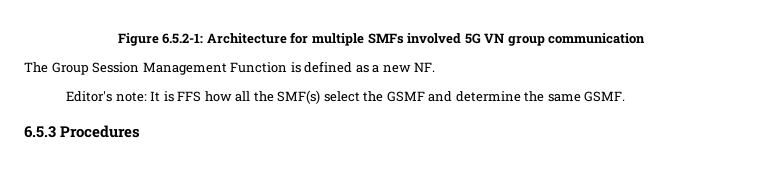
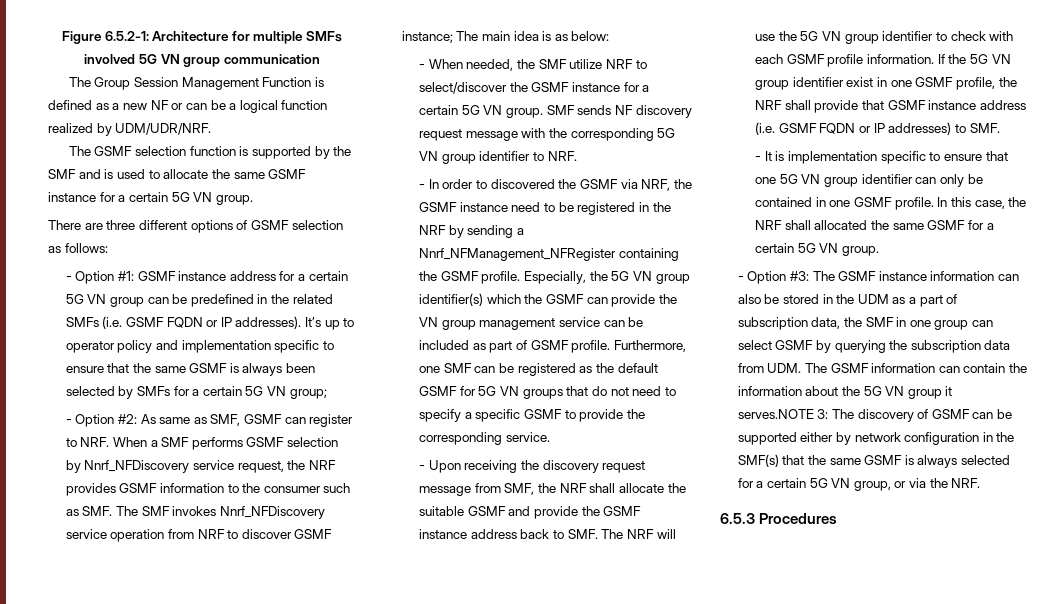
[414,62,436,72] [66,90,626,104] NF. // Editor's note: It is FFS how all the SMF(s) select the GSMF and determine the same GSMF. -> [150,100,328,113] [48,123,212,136] [68,146,352,159] [48,169,307,179] [48,192,253,205] [48,220,343,233] [48,243,108,253] [65,271,348,284] [65,294,333,307] [65,316,355,330] [65,340,334,353] [65,363,316,376] [65,386,327,399] [65,414,354,427] [65,437,339,450] [65,460,336,473] [65,483,351,496] [65,506,325,519] [65,529,333,542] [401,31,610,43] [419,59,647,71] [419,82,650,94] [419,105,692,118] [419,128,676,141] [419,151,577,164] [419,179,692,191] [419,202,671,215] [419,225,525,238] [419,248,679,261] [419,271,690,284] [419,293,678,307] [419,317,644,330] [419,340,687,353] [419,363,658,376] [419,386,676,399] [419,409,646,422] [419,432,550,445] [419,460,646,473] [419,483,686,496] [419,506,642,519] [419,529,676,539] [755,31,1014,44] [755,54,1011,67] [755,77,1017,90] [755,100,1027,113] [755,122,1000,135] [755,151,1008,164] [755,174,983,187] [755,197,1027,210] [755,220,994,230] [755,243,880,256] [737,271,1020,284] [737,294,958,307] [737,317,994,330] [737,340,1011,353] [737,363,1028,373] [737,386,953,399] [737,409,1013,422] [737,432,1015,445] [737,454,1011,468] [737,478,981,491] NF or can be a logical function realized by UDM/UDR/NRF. // The GSMF selection function is supported by the SMF and is used to allocate the same GSMF instance for a certain 5G VN group. // There are three different options of GSMF selection as follows: // - Option #1: GSMF instance address for a certain 5G VN group can be predefined in the related SMFs (i.e. GSMF FQDN or IP addresses). It’s up to operator policy and implementation specific to ensure that the same GSMF is always been selected by SMFs for a certain 5G VN group; // - Option #2: As same as SMF, GSMF can register to NRF. When a SMF performs GSMF selection by Nnrf_NFDiscovery service request, the NRF provides GSMF information to the consumer such as SMF. The SMF invokes Nnrf_NFDiscovery service operation from NRF to discover GSMF instance; The main idea is as below: // - When needed, the SMF utilize NRF to select/discover the GSMF instance for a certain 5G VN group. SMF sends NF discovery request message with the corresponding 5G VN group identifier to NRF. // - In order to discovered the GSMF via NRF, the GSMF instance need to be registered in the NRF by sending a Nnrf_NFManagement_NFRegister containing the GSMF profile. Especially, the 5G VN group identifier(s) which the GSMF can provide the VN group management service can be included as part of GSMF profile. Furthermore, one SMF can be registered as the default GSMF for 5G VN groups that do not need to specify a specific GSMF to provide the corresponding service. // - Upon receiving the discovery request message from SMF, the NRF shall allocate the suitable GSMF and provide the GSMF instance address back to SMF. The NRF will use the 5G VN group identifier to check with each GSMF profile information. If the 5G VN group identifier exist in one GSMF profile, the NRF shall provide that GSMF instance address (i.e. GSMF FQDN or IP addresses) to SMF. // - It is implementation specific to ensure that one 5G VN group identifier can only be contained in one GSMF profile. In this case, the NRF shall allocated the same GSMF for a certain 5G VN group. // - Option #3: The GSMF instance information can also be stored in the UDM as a part of subscription data, the SMF in one group can select GSMF by querying the subscription data from UDM. The GSMF information can contain the information about the 5G VN group it serves.NOTE 3: The discovery of GSMF can be supported either by network configuration in the SMF(s) that the same GSMF is always selected for a certain 5G VN group, or via the NRF.

